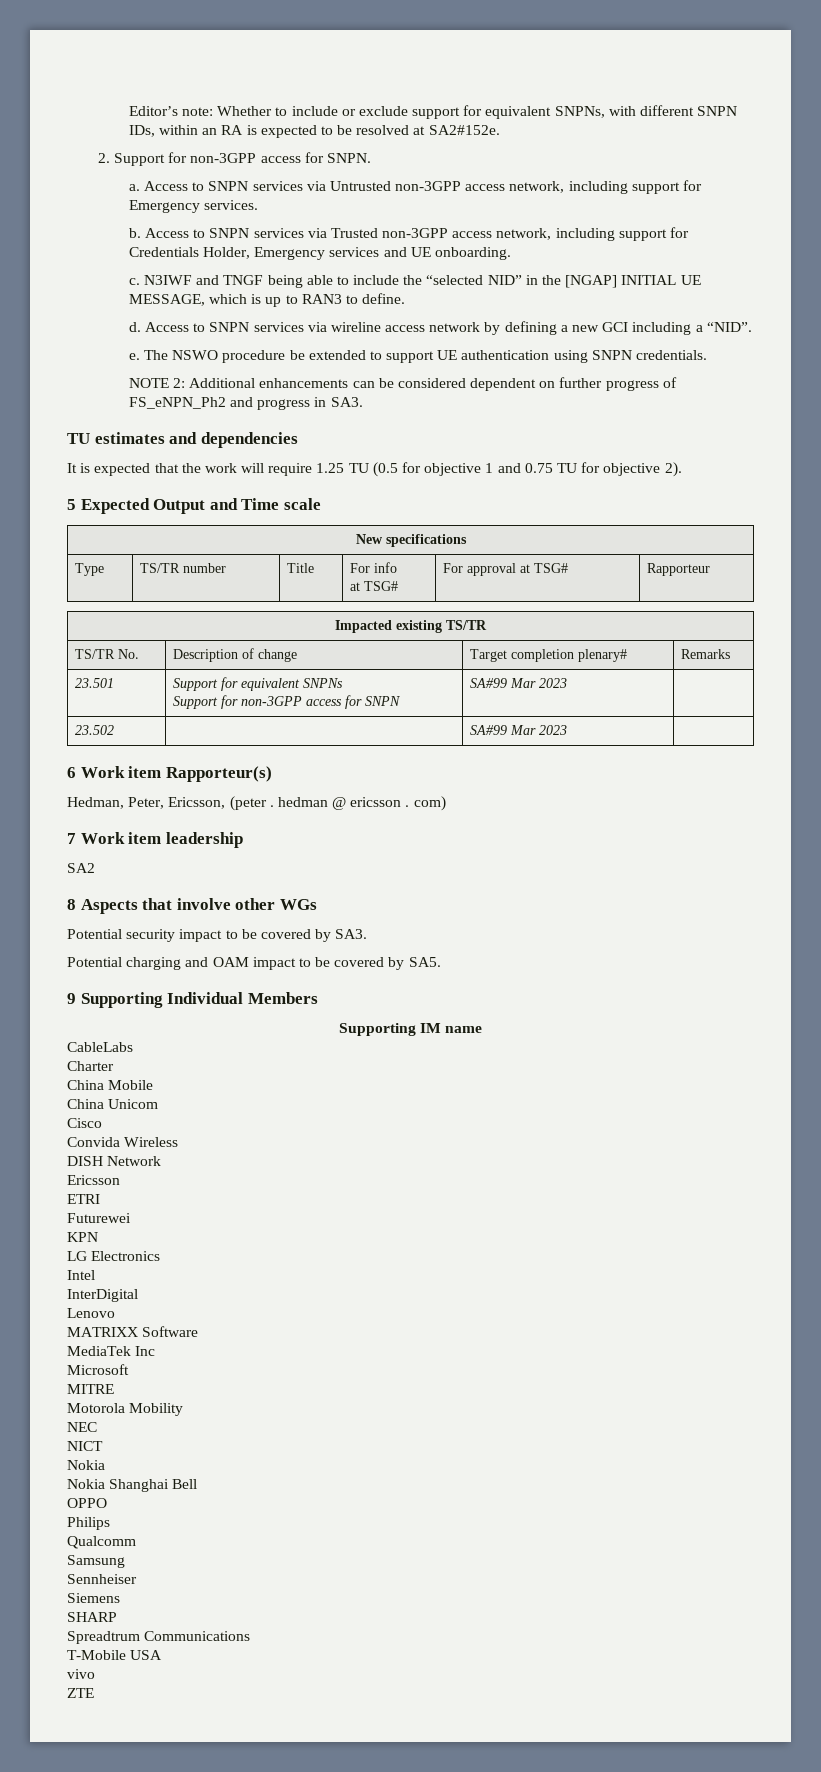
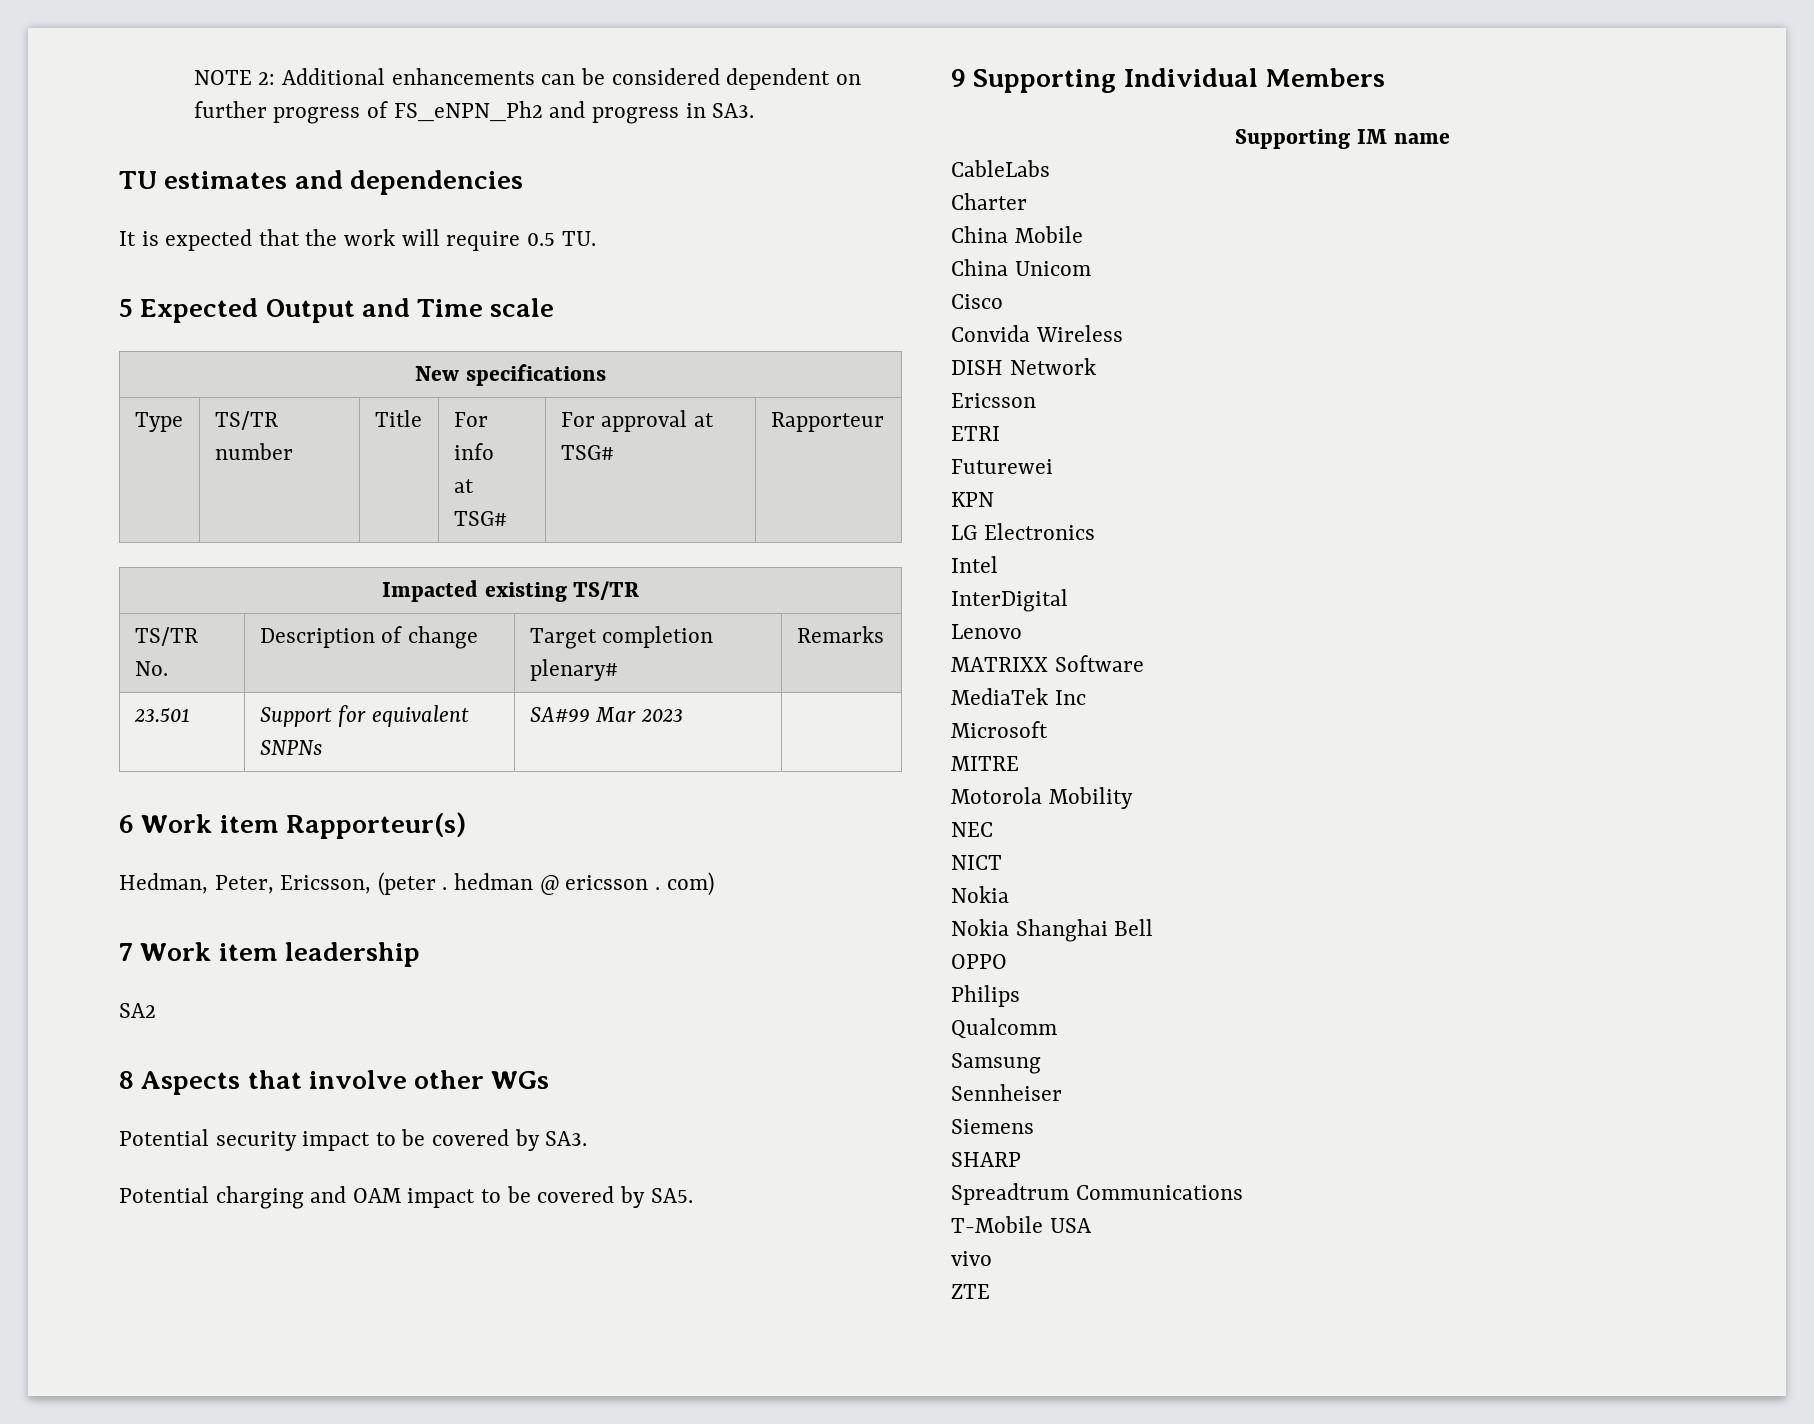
[128,105,738,119] [128,125,500,138] [97,152,371,166] [128,180,702,194] [128,200,258,213] [128,227,689,241] [128,247,511,260] [128,275,701,288] [128,293,406,307] [128,321,752,335] [128,350,707,363] Editor’s note: Whether to include or exclude support for equivalent SNPNs, with different SNPN IDs, within an RA is expected to be resolved at SA2#152e. // 2. Support for non-3GPP access for SNPN. // a. Access to SNPN services via Untrusted non-3GPP access network, including support for Emergency services. // b. Access to SNPN services via Trusted non-3GPP access network, including support for Credentials Holder, Emergency services and UE onboarding. // c. N3IWF and TNGF being able to include the “selected NID” in the [NGAP] INITIAL UE MESSAGE, which is up to RAN3 to define. // d. Access to SNPN services via wireline access network by defining a new GCI including a “NID”. // e. The NSWO procedure be extended to support UE authentication using SNPN credentials. // -> (193, 77) none
[316,462,682,477] 1.25 TU (0.5 for objective 1 and 0.75 TU for objective 2). -> [526,231,596,246] 0.5 TU.
[173,695,401,709] [470,678,568,688] [75,725,115,735] // Support for non-3GPP access for SNPN | SA#99 Mar 2023 | // 23.502 | -> (322, 747) none

